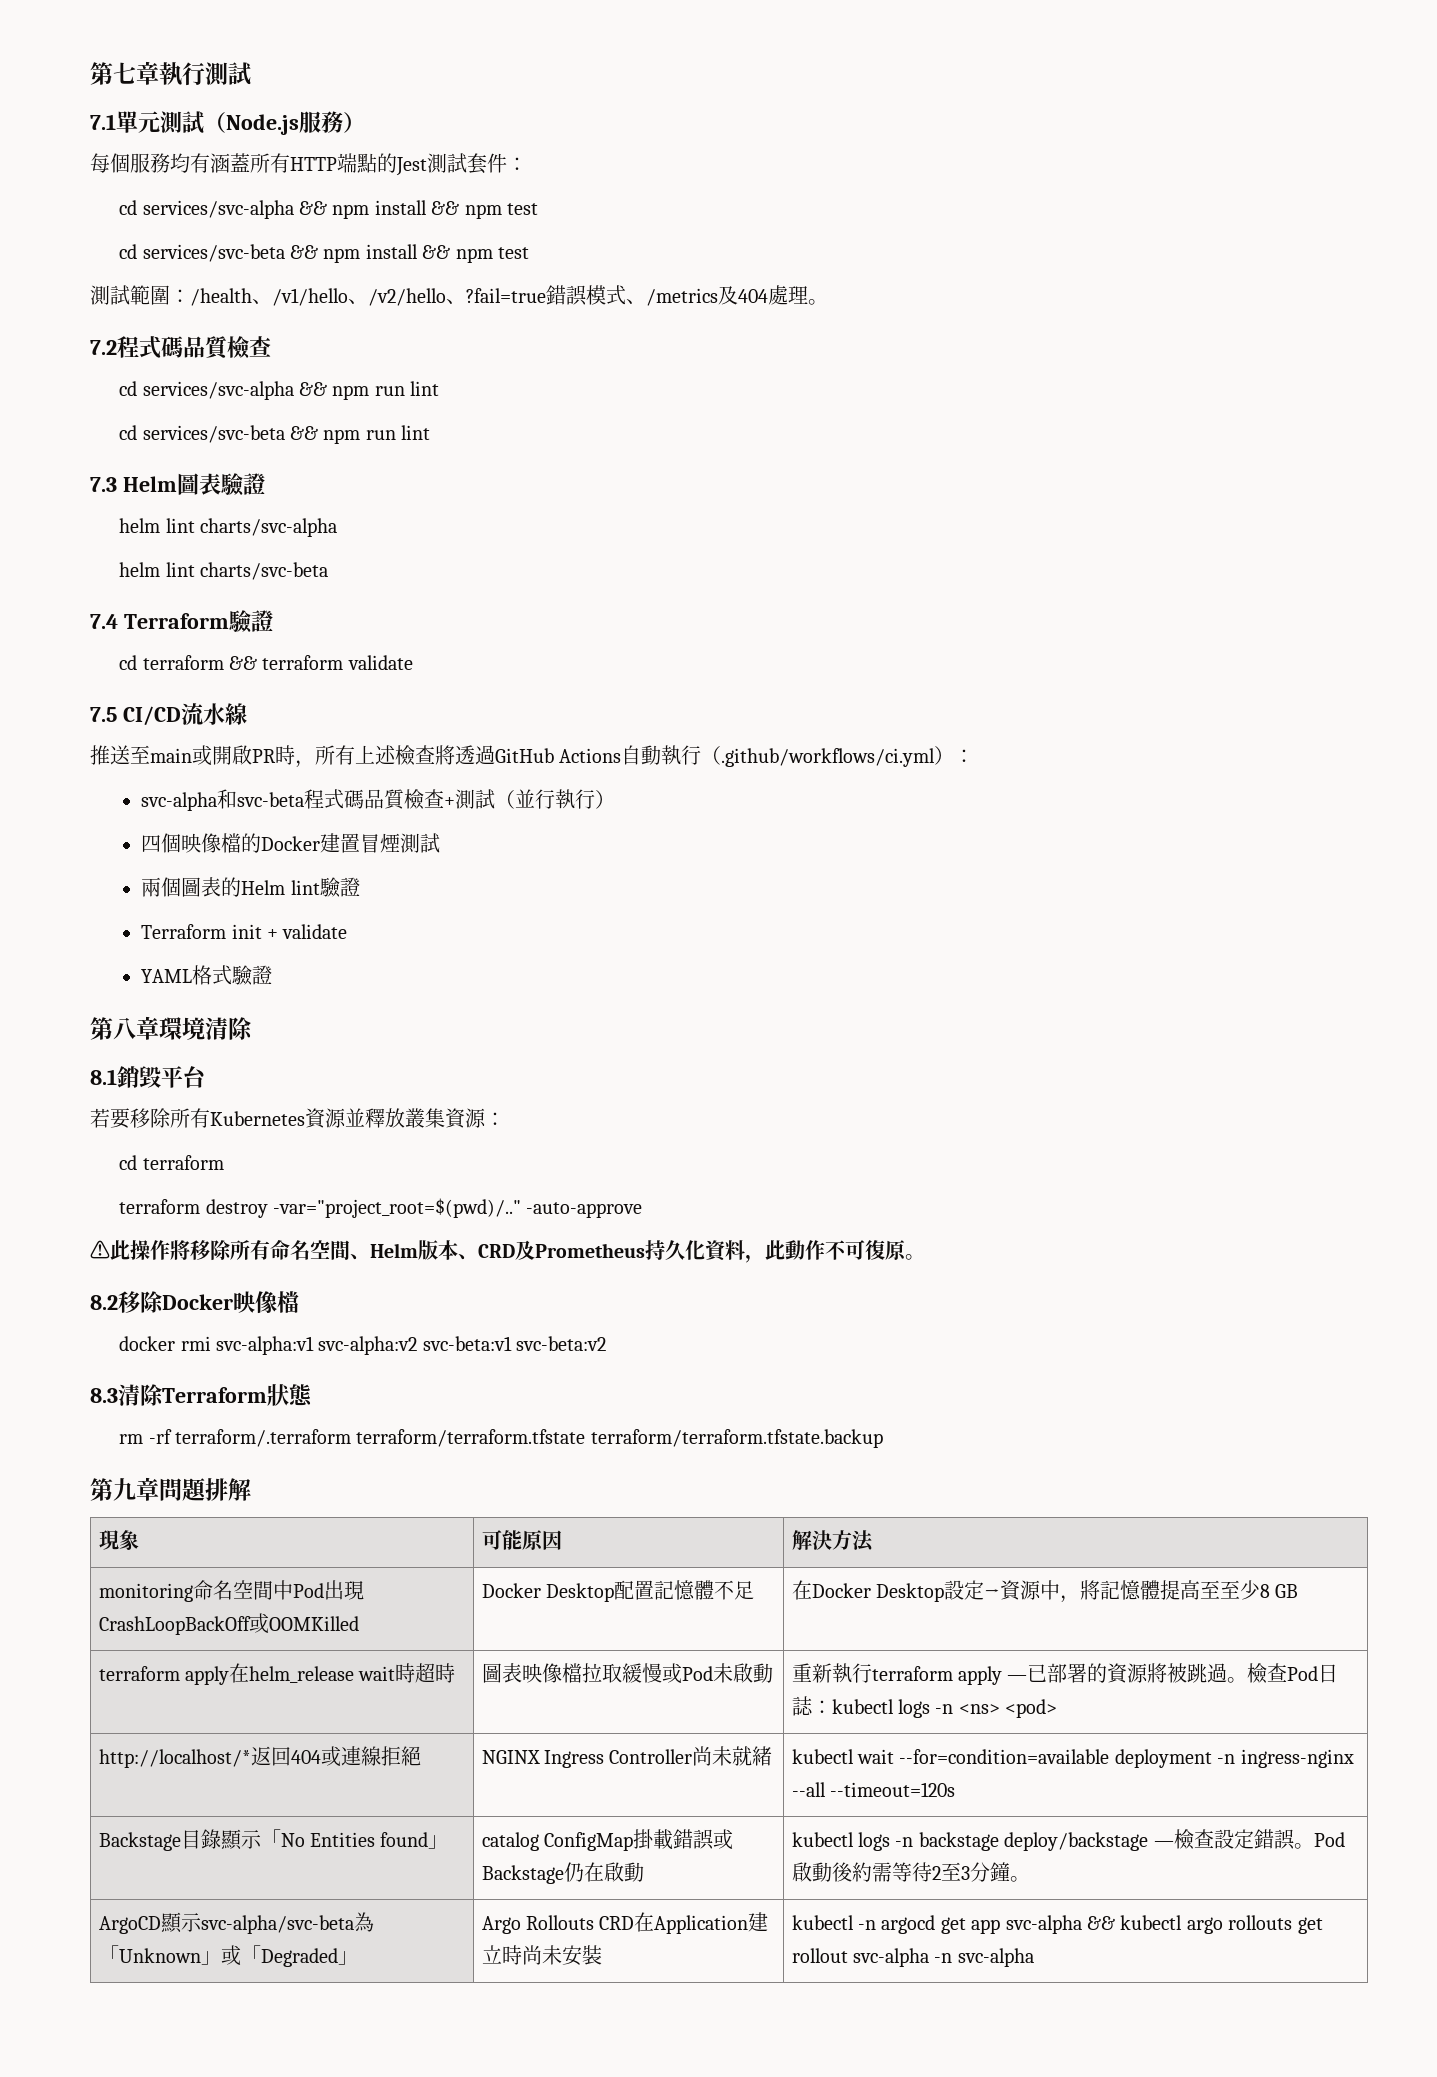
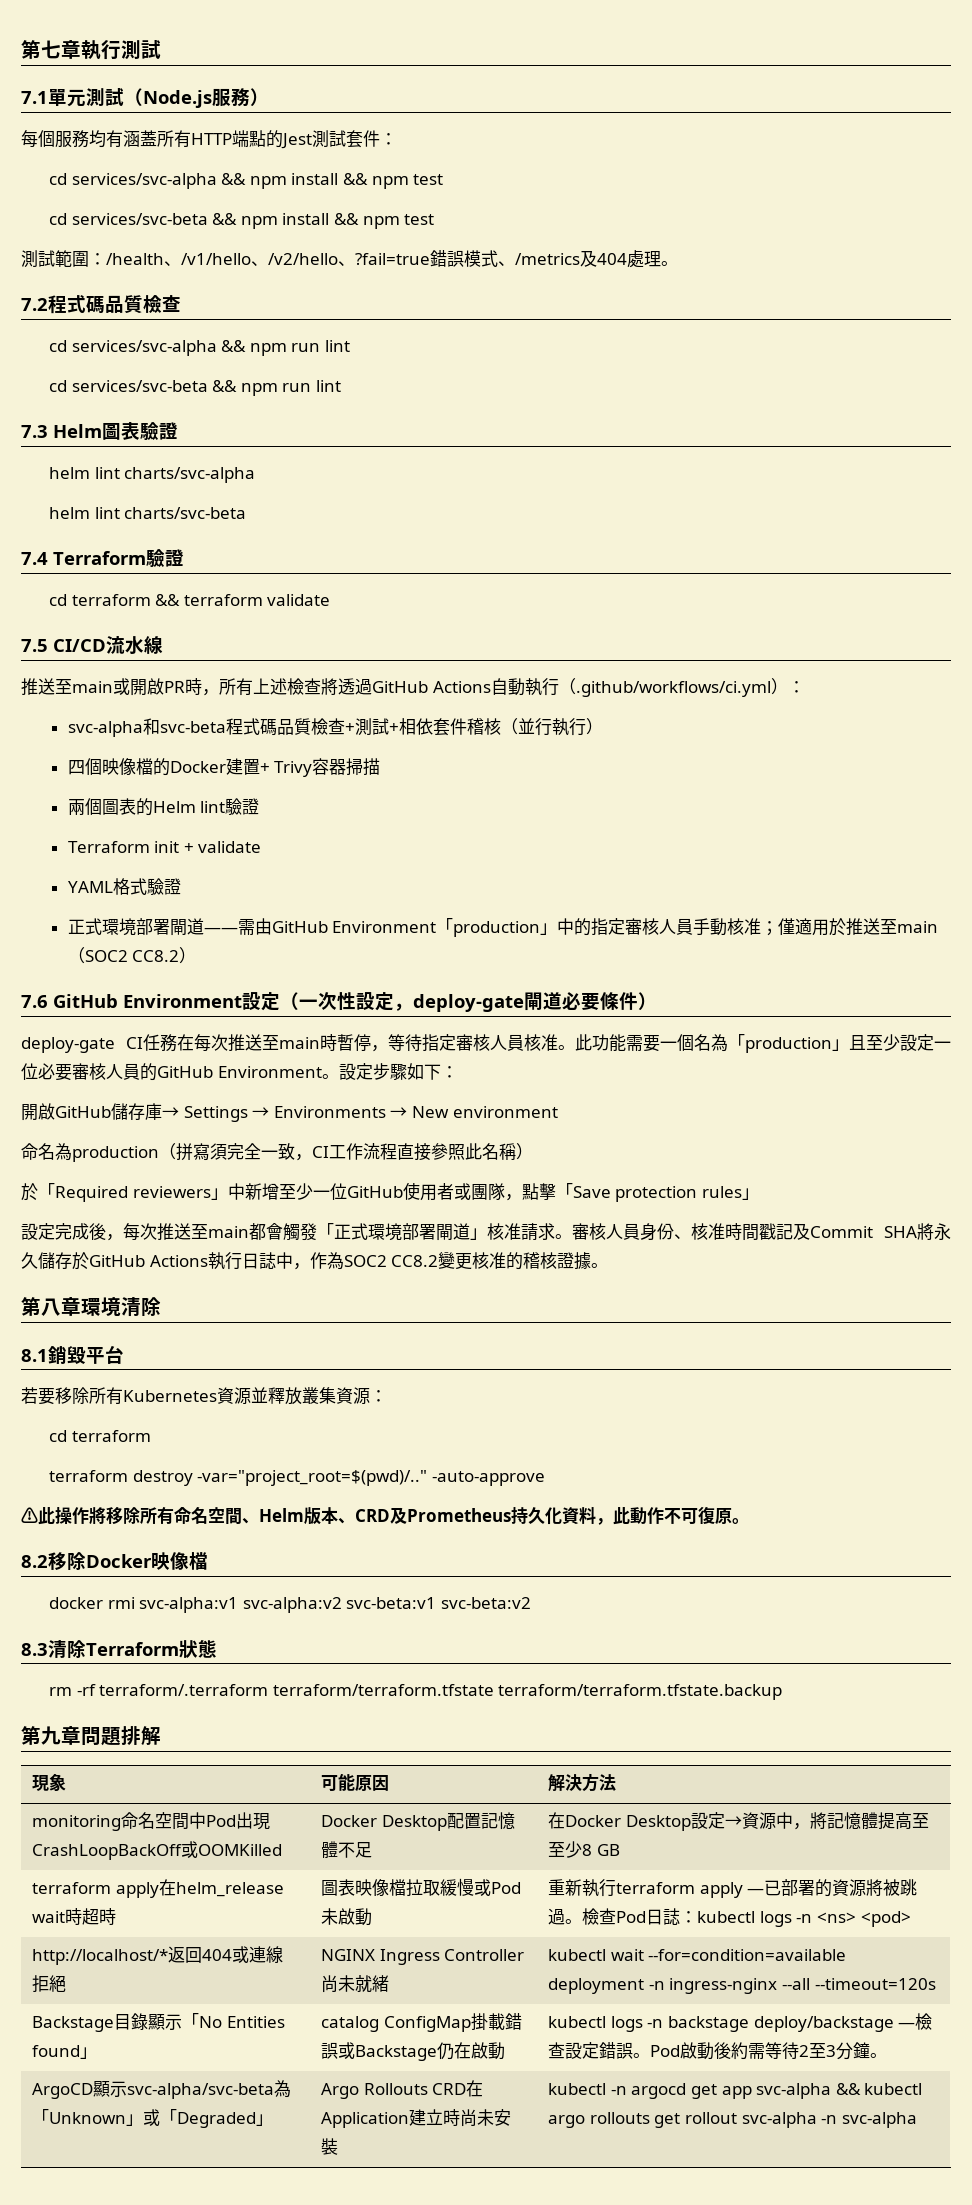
(496, 799) none -> [388,718,501,736] +相依套件稽核
[360,833,441,853] 冒煙測試 -> [259,758,381,777] + Trivy容器掃描
(273, 975) none -> [67,918,939,937] [67,947,197,964] [21,992,657,1012] [21,1034,951,1053] [21,1063,458,1081] [21,1103,558,1122] [21,1143,533,1162] [21,1182,759,1202] [21,1223,951,1241] [21,1251,609,1270] // 正式環境部署閘道——需由GitHub Environment「production」中的指定審核人員手動核准；僅適用於推送至main（SOC2 CC8.2） // 7.6 GitHub Environment設定（一次性設定，deploy-gate閘道必要條件） // deploy-gate CI任務在每次推送至main時暫停，等待指定審核人員核准。此功能需要一個名為「production」且至少設定一位必要審核人員的GitHub Environment。設定步驟如下： // 開啟GitHub儲存庫→ Settings → Environments → New environment // 命名為production（拼寫須完全一致，CI工作流程直接參照此名稱） // 於「Required reviewers」中新增至少一位GitHub使用者或團隊，點擊「Save protection rules」 // 設定完成後，每次推送至main都會觸發「正式環境部署閘道」核准請求。審核人員身份、核准時間戳記及Commit SHA將永久儲存於GitHub Actions執行日誌中，作為SOC2 CC8.2變更核准的稽核證據。

